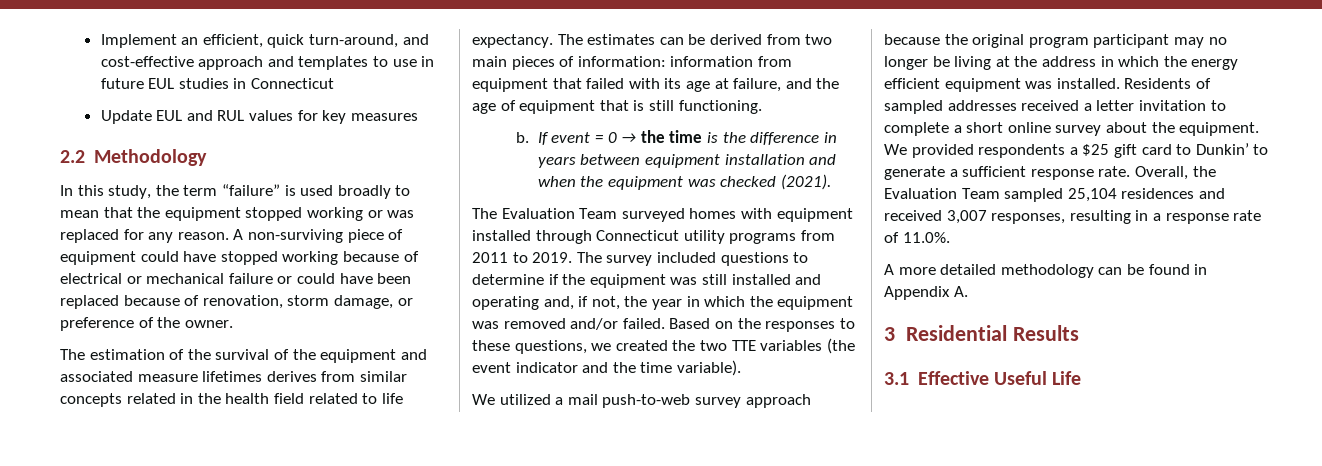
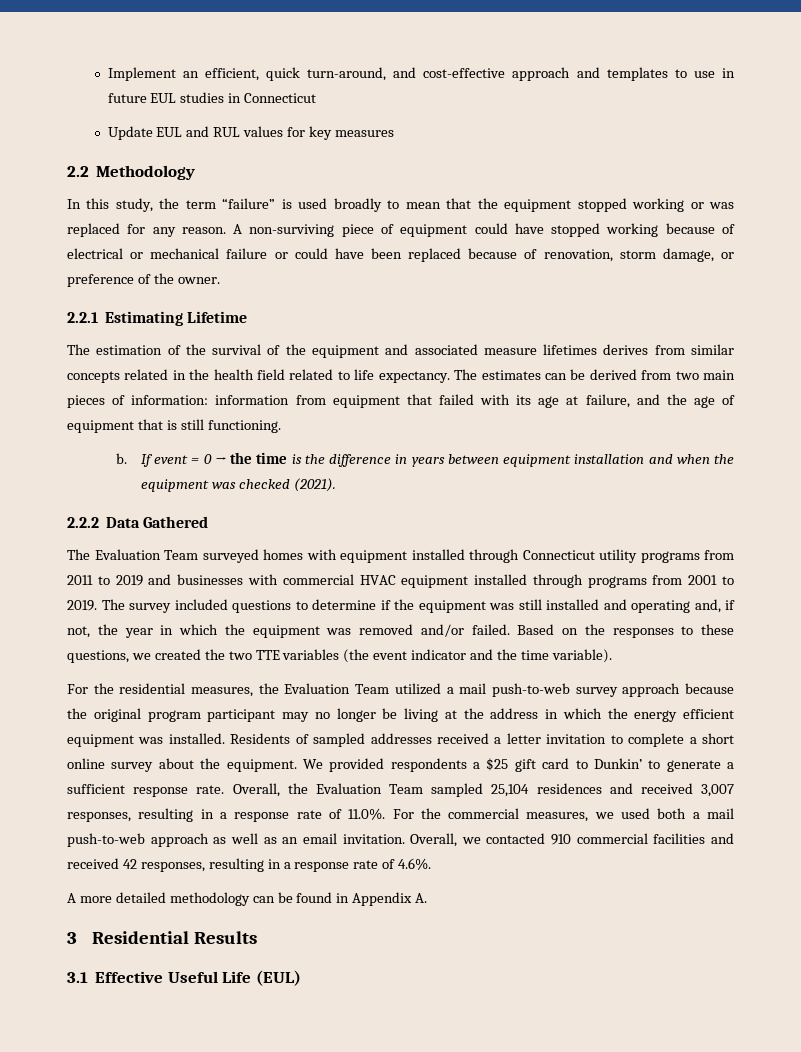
(233, 324) none -> [67,311,248,326] // 2.2.1 Estimating Lifetime
(831, 182) none -> [67,516,209,528] // 2.2.2 Data Gathered
(528, 257) none -> [115,574,735,588] 2019 and businesses with commercial HVAC equipment installed through programs from 2001 to
[472,394,495,405] We -> [67,683,390,697] For the residential measures, the Evaluation Team
(950, 237) none -> [392,808,734,822] [67,833,735,847] [67,858,432,872] For the commercial measures, we used both a mail push-to-web approach as well as an email invitation. Overall, we contacted 910 commercial facilities and received 42 responses, resulting in a response rate of 4.6%.
(1082, 378) none -> [256,970,302,986] (EUL)

